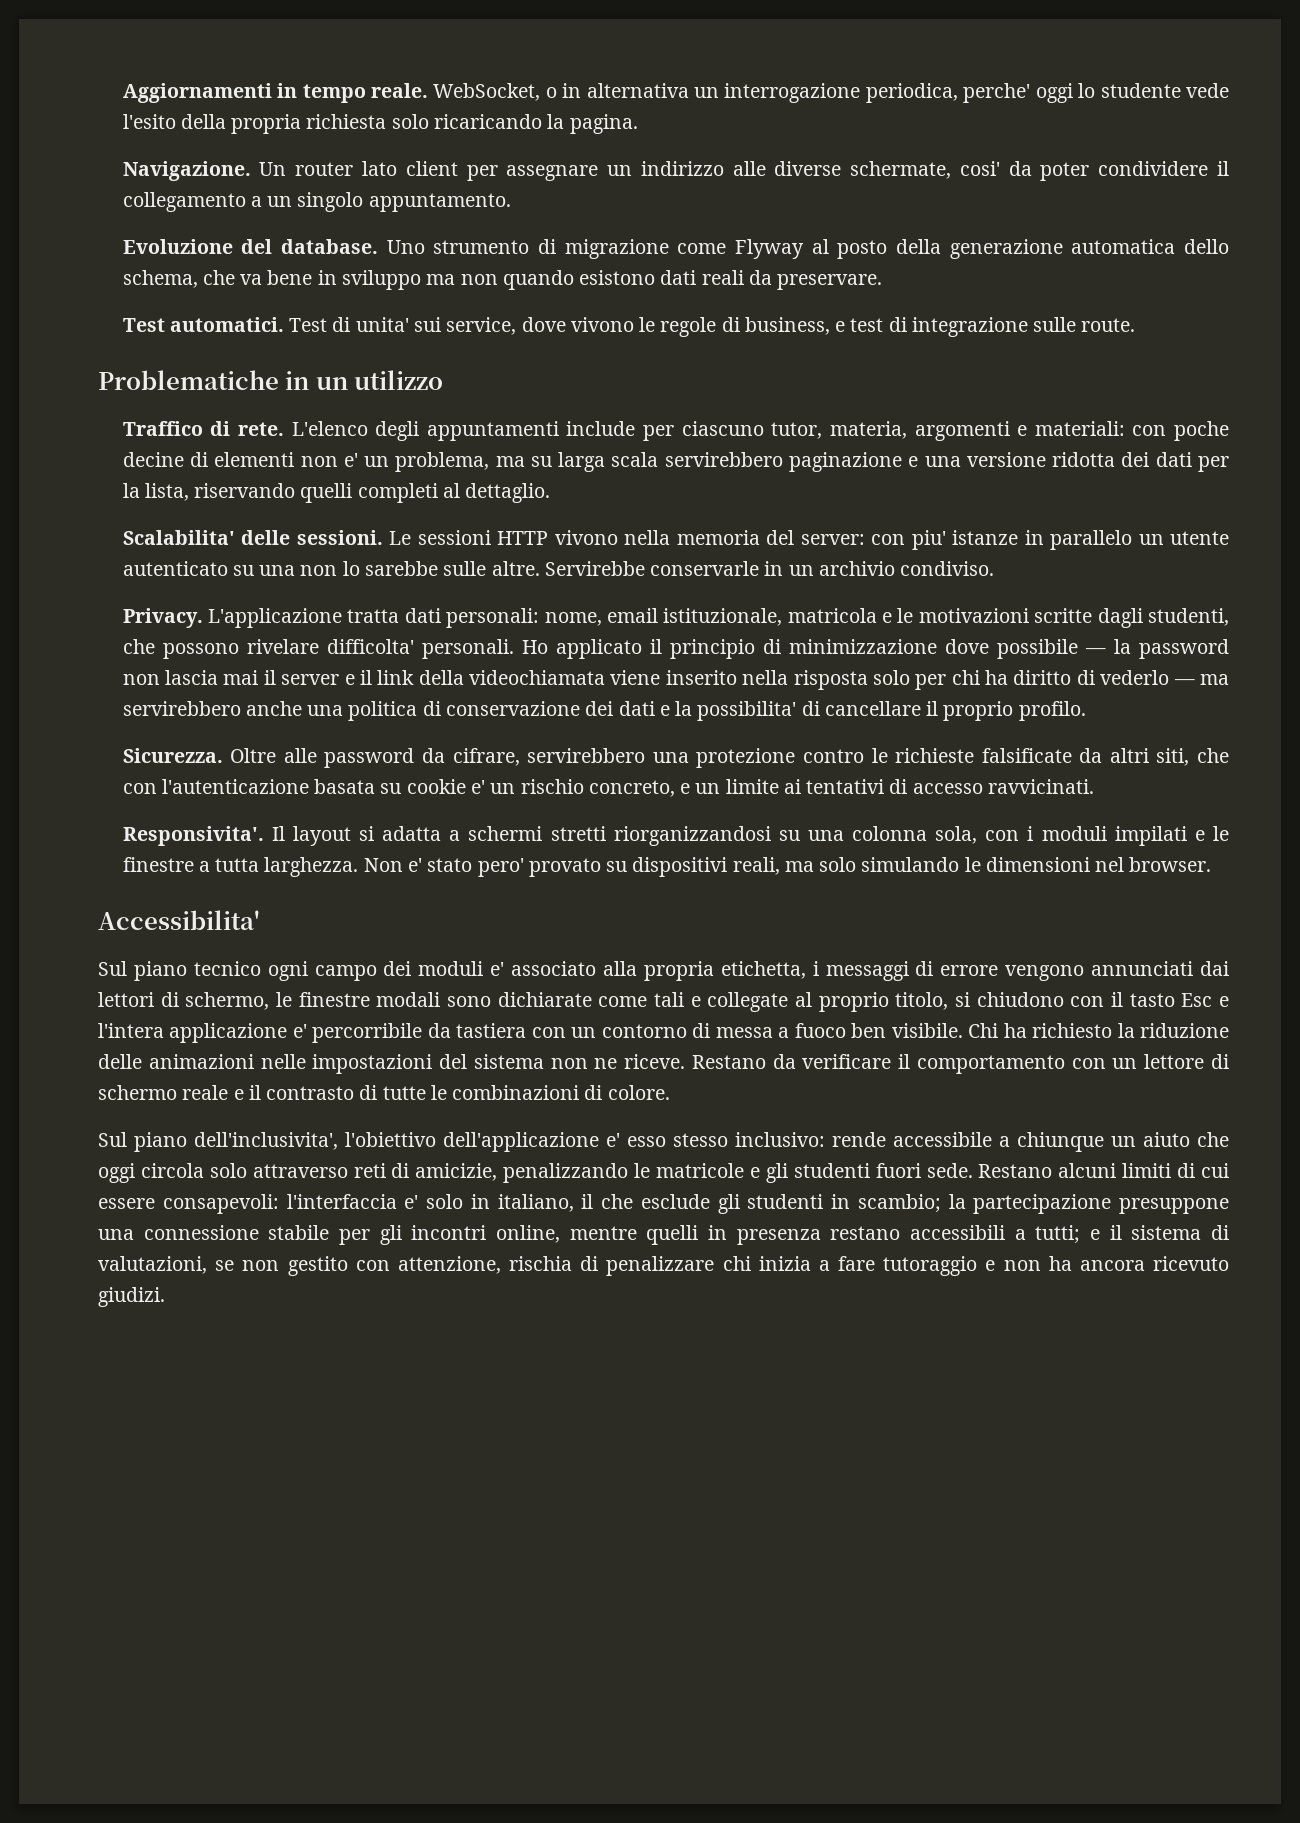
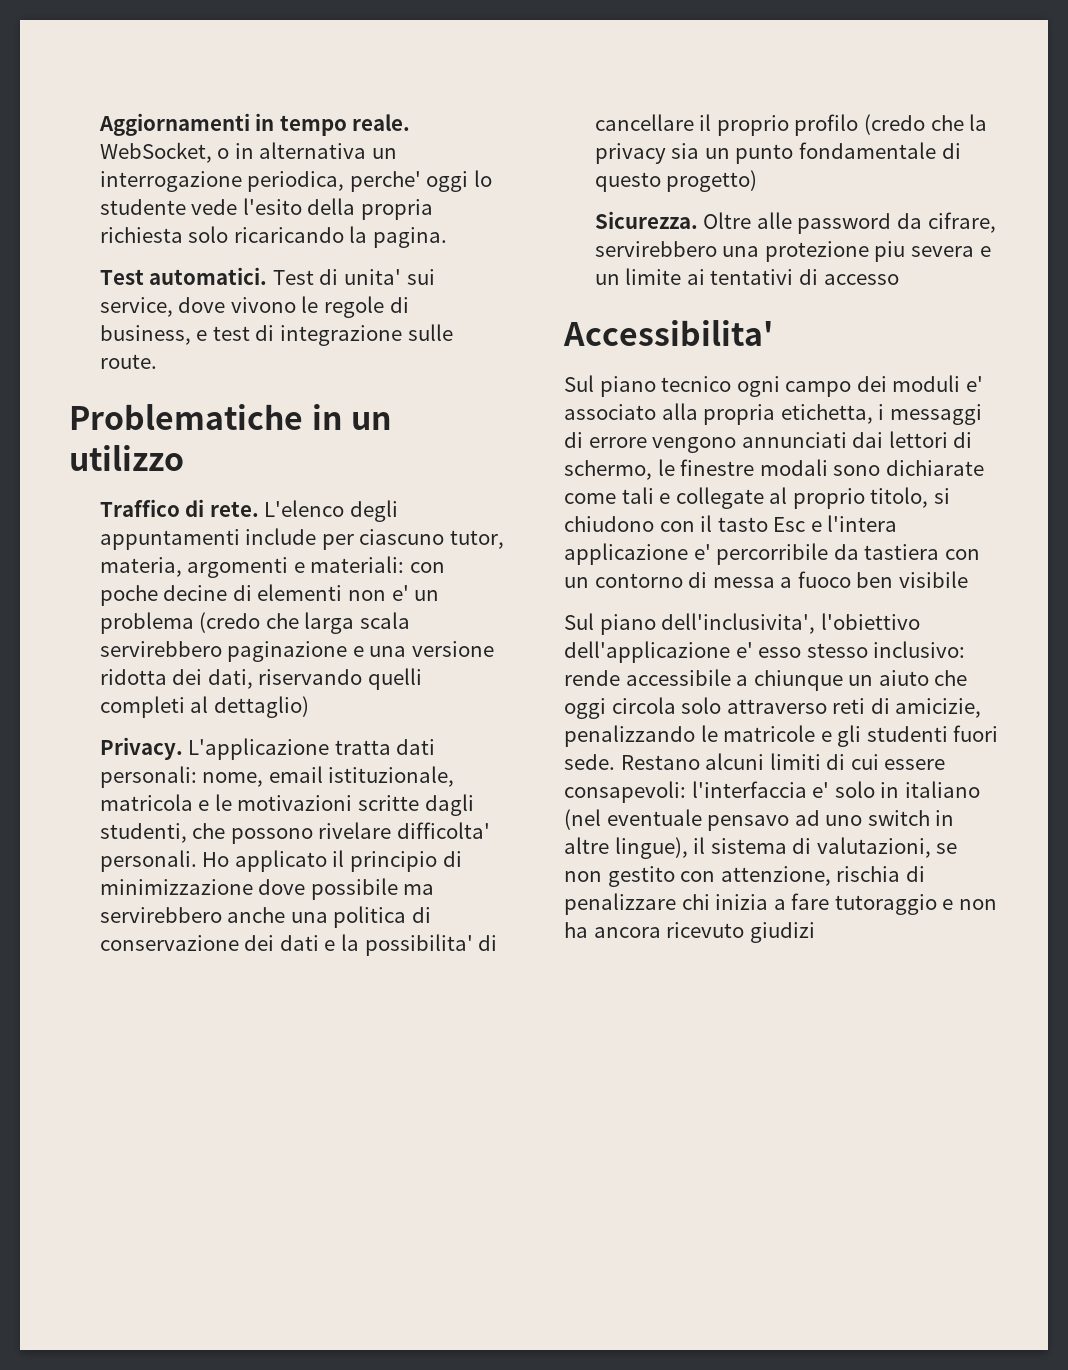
[122,161,1229,181] [122,192,511,212] [122,239,1229,259] [122,270,883,290] // Navigazione. Un router lato client per assegnare un indirizzo alle diverse schermate, cosi' da poter condividere il collegamento a un singolo appuntamento. // Evoluzione del database. Uno strumento di migrazione come Flyway al posto della generazione automatica dello schema, che va bene in sviluppo ma non quando esistono dati reali da preservare. -> (447, 237) none
[395,452,552,472] problema, ma su -> [99,612,299,634] problema (credo che
[1155,452,1230,472] [122,483,551,503] [122,530,1229,550] [122,561,995,576] dati per la lista, riservando quelli completi al dettaglio. // Scalabilita' delle sessioni. Le sessioni HTTP vivono nella memoria del server: con piu' istanze in parallelo un utente autenticato su una non lo sarebbe sulle altre. Servirebbe conservarle in un archivio condiviso. -> [207,668,422,690] [99,696,309,718] dati, riservando quelli completi al dettaglio)
[1084,639,1229,659] [122,670,1195,690] — la password non lascia mai il server e il link della videochiamata viene inserito nella risposta solo per chi ha diritto di vederlo — -> (398, 889) none
[1018,701,1086,721] profilo. -> [794,114,988,136] [594,142,961,164] [594,170,758,192] profilo (credo che la privacy sia un punto fondamentale di questo progetto)
[802,748,1229,766] [122,779,675,797] contro le richieste falsificate da altri siti, che con l'autenticazione basata su cookie e' un rischio concreto, -> [874,241,974,262] piu severa
[987,779,1094,794] [122,826,1229,846] [122,857,1212,877] ravvicinati. // Responsivita'. Il layout si adatta a schermi stretti riorganizzandosi su una colonna sola, con i moduli impilati e le finestre a tutta larghezza. Non e' stato pero' provato su dispositivi reali, ma solo simulando le dimensioni nel browser. -> (899, 279) none
[891,1023,1230,1038] [98,1054,1229,1074] [98,1085,670,1100] visibile. Chi ha richiesto la riduzione delle animazioni nelle impostazioni del sistema non ne riceve. Restano da verificare il comportamento con un lettore di schermo reale e il contrasto di tutte le combinazioni di colore. -> [898,571,968,588] visibile
[497,1194,1229,1214] [98,1225,1100,1245] italiano, il che esclude gli studenti in scambio; la partecipazione presuppone una connessione stabile per gli incontri online, mentre quelli in presenza restano accessibili a tutti; e -> [904,781,980,798] [564,809,955,831] [564,837,688,859] italiano (nel eventuale pensavo ad uno switch in altre lingue),
[98,1287,165,1307] giudizi. -> [749,922,815,943] giudizi

